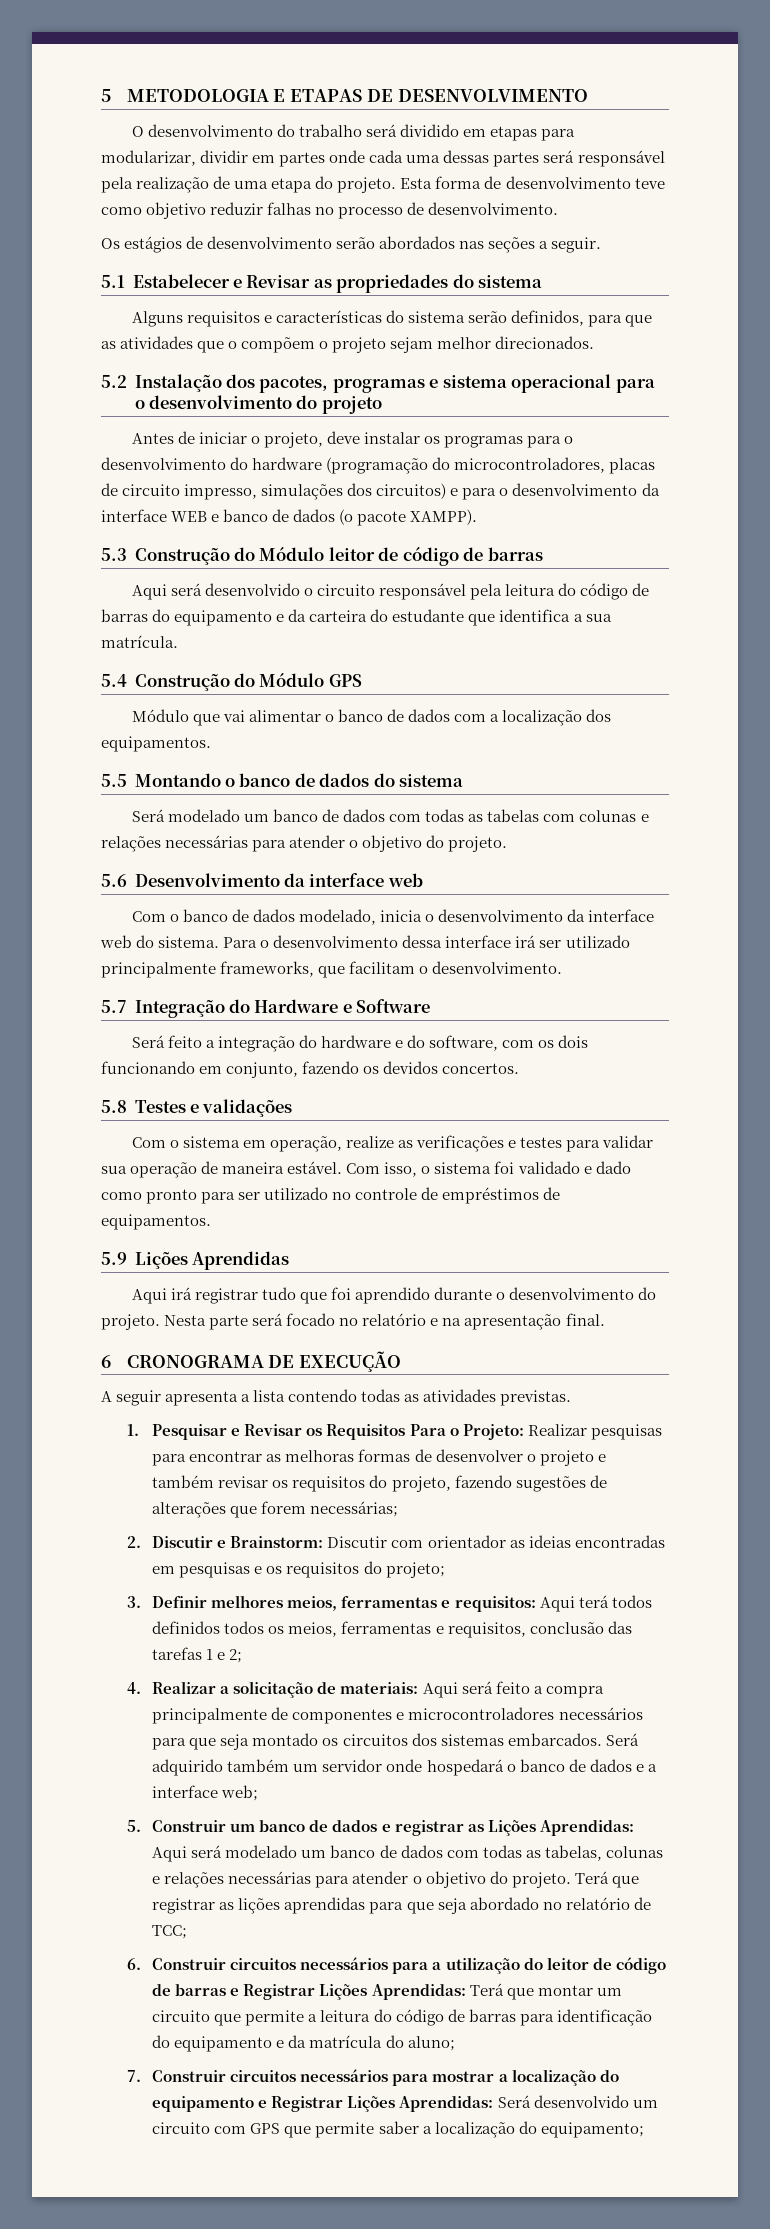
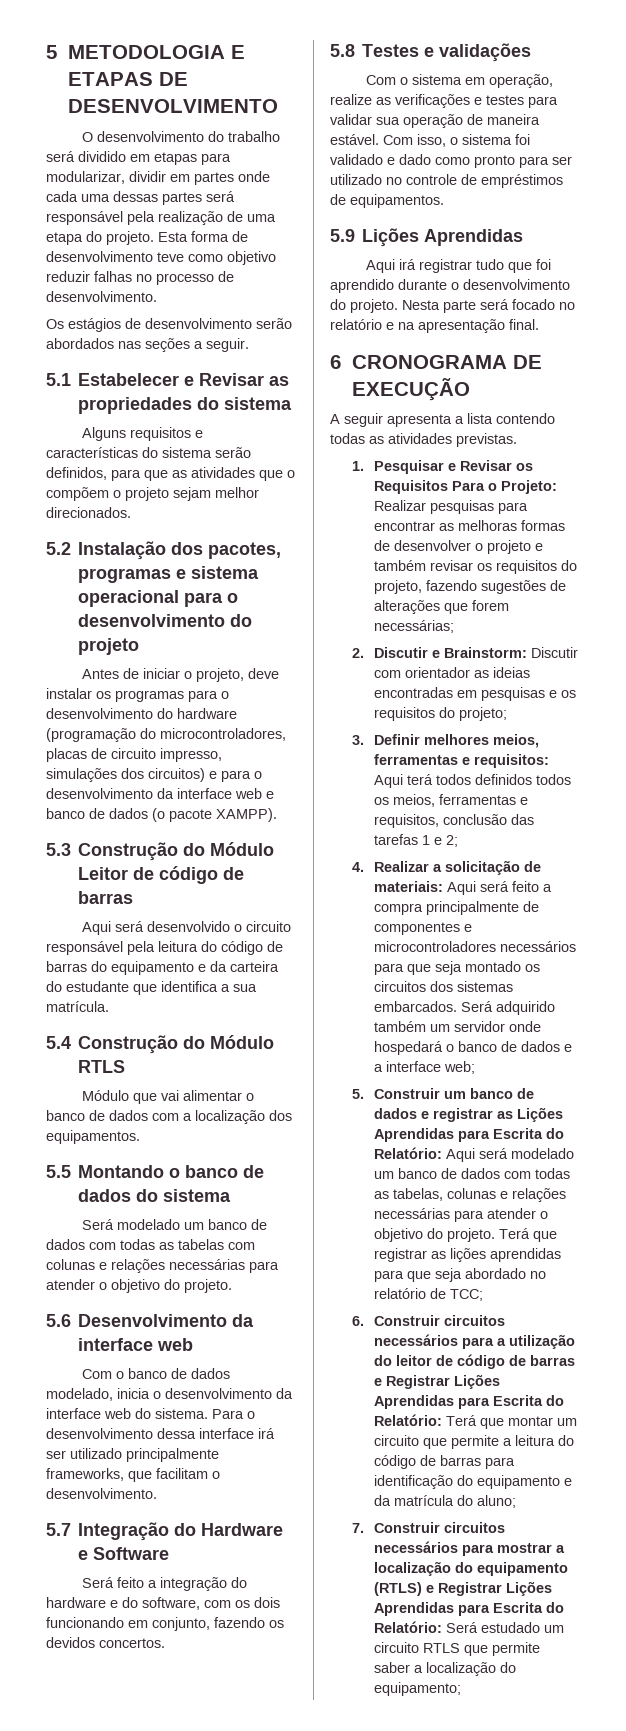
[171,511,208,522] WEB -> [235,788,262,799] web
[328,547,375,561] leitor -> [78,867,129,880] Leitor
[328,674,362,687] GPS -> [78,1060,126,1073] RTLS
[539,1820,634,1836] Aprendidas: -> [374,1128,565,1142] [374,1147,443,1159] Aprendidas para Escrita do Relatório:
[371,1984,466,2000] Aprendidas: -> [374,1395,565,1409] [374,1414,443,1426] Aprendidas para Escrita do Relatório:
[258,2095,658,2112] [152,2122,281,2134] e Registrar Lições Aprendidas: Será desenvolvido um circuito com GPS -> [374,1581,553,1596] [374,1602,565,1616] [374,1621,565,1633] [374,1642,461,1653] (RTLS) e Registrar Lições Aprendidas para Escrita do Relatório: Será estudado um circuito RTLS

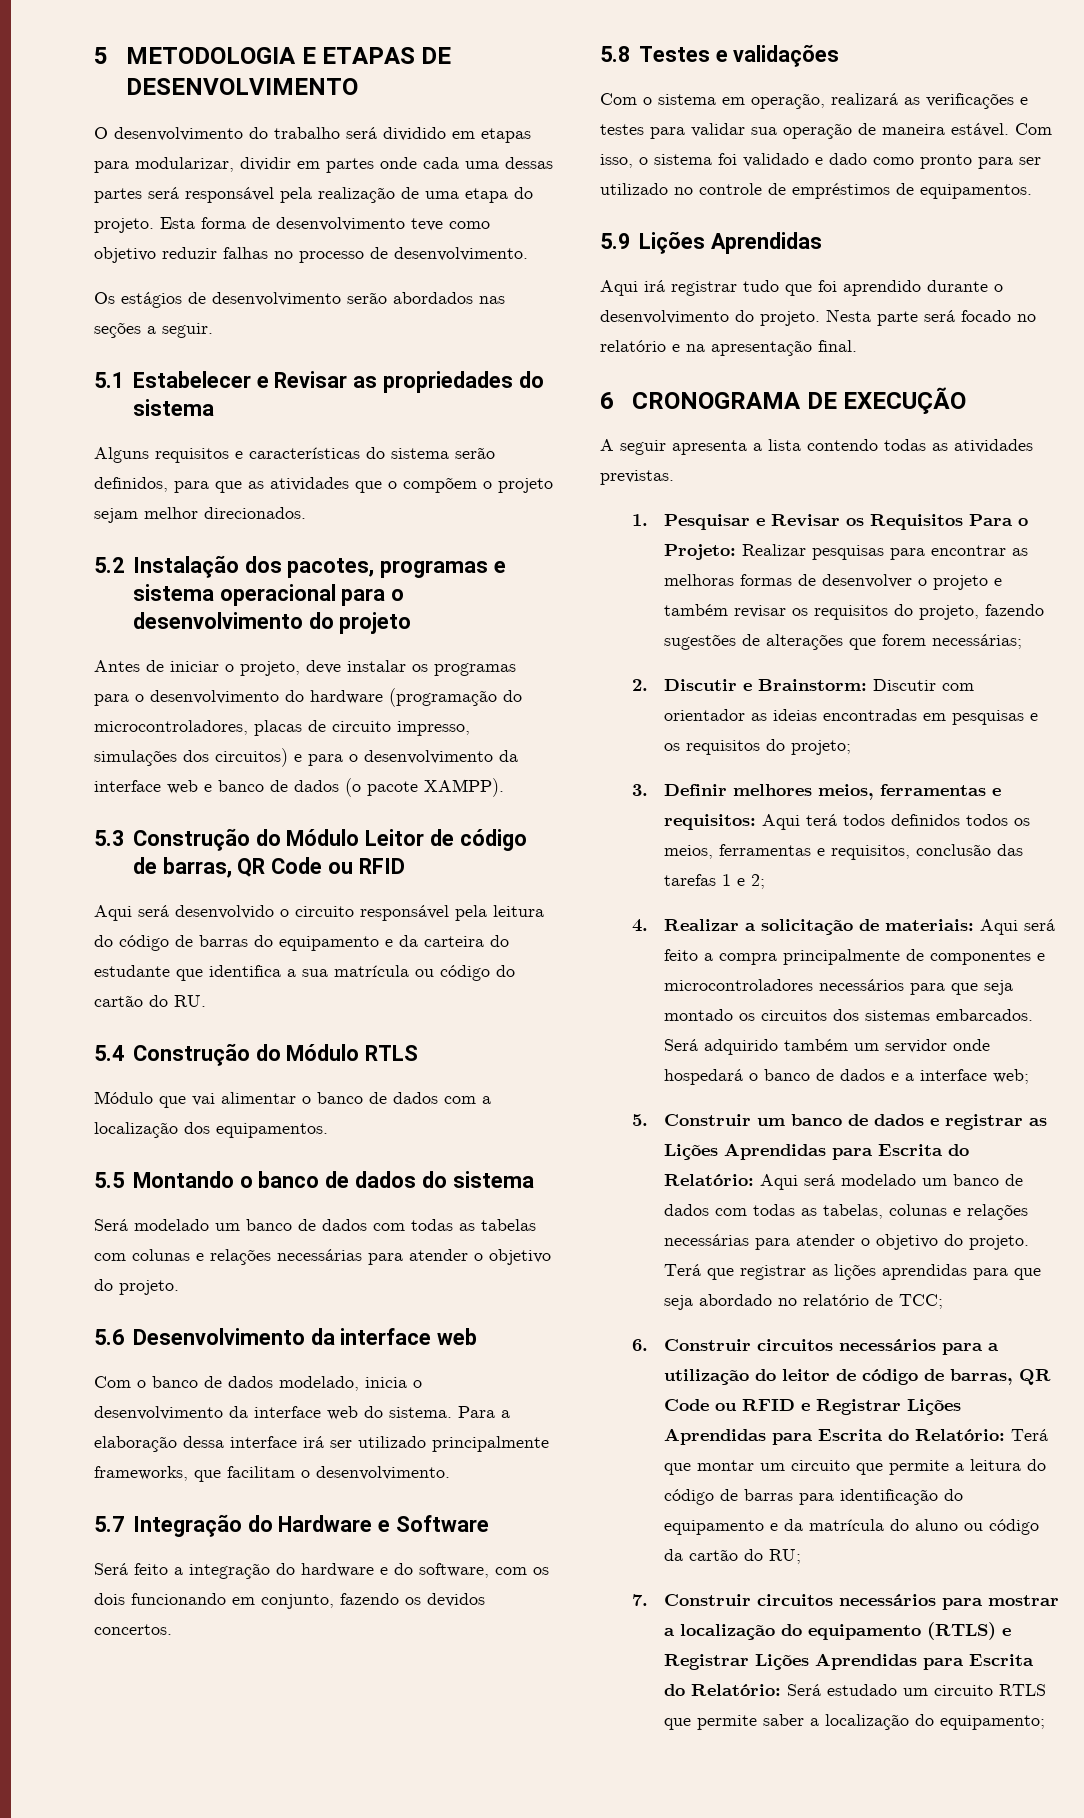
[78,891,134,904] barras -> [162,857,405,878] barras, QR Code ou RFID
[46,1001,109,1012] matrícula. -> [334,965,515,981] [94,995,206,1007] matrícula ou código do cartão do RU.
[247,1411,255,1419] [46,1428,153,1439] o desenvolvimento -> [501,1410,510,1418] [94,1436,177,1452] a elaboração
[330,94,372,105] realize -> [831,93,898,105] realizará
[530,1355,576,1366] barras -> [950,1369,1052,1385] [664,1399,796,1411] barras, QR Code ou RFID
[477,1495,517,1508] aluno; -> [915,1519,1040,1535] [664,1549,802,1564] aluno ou código da cartão do RU;

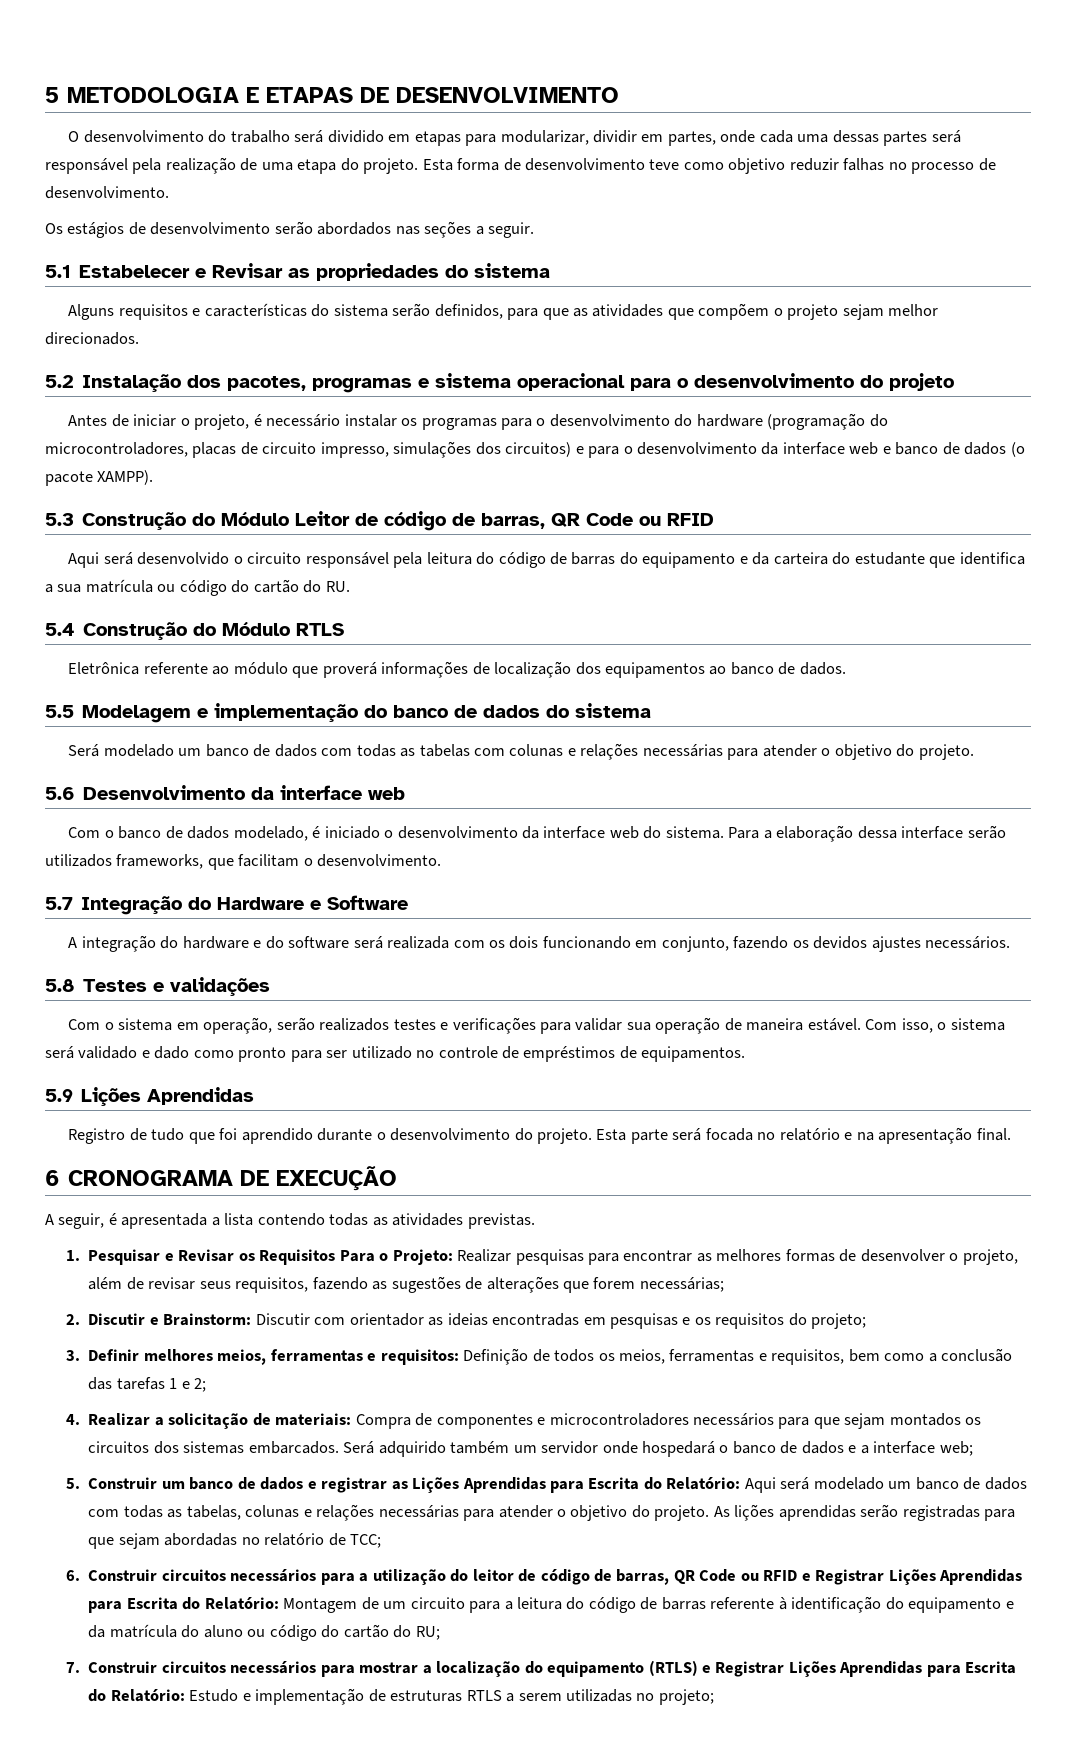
[326,158,374,173] partes -> [667,131,716,146] partes,
[388,481,397,489] o -> (694, 314) none
[306,660,341,674] deve -> [253,414,341,427] é necessário
[94,1091,491,1108] [94,1122,328,1138] [94,1171,253,1188] Módulo que vai alimentar o banco de dados com a localização dos equipamentos. // 5.5 Montando o -> [68,661,846,678] [45,703,388,723] Eletrônica referente ao módulo que proverá informações de localização dos equipamentos ao banco de dados. // 5.5 Modelagem e implementação do
[365,1377,407,1388] inicia -> [312,826,380,839] é iniciado
[303,1436,549,1452] irá ser utilizado principalmente -> [967,825,1006,839] [45,854,112,867] serão utilizados
[94,1563,183,1575] Será feito a -> [68,937,78,948] A
[419,1563,489,1578] software, -> [288,936,450,949] software será realizada
[94,1624,172,1635] concertos. -> [871,936,1011,952] ajustes necessários.
[831,93,1028,109] [600,124,644,135] realizará as verificações e testes -> [276,1017,536,1034] serão realizados testes e verificações
[718,153,737,165] foi -> [45,1046,74,1059] será
[600,280,737,296] Aqui irá registrar -> [68,1128,147,1144] Registro de
[826,309,871,322] Nesta -> [596,1129,627,1141] Esta
[961,310,1011,322] focado -> [705,1128,753,1141] focada
[620,440,747,455] seguir apresenta -> [58,1213,208,1229] seguir, é apresentada
[664,574,735,586] melhoras -> [716,1249,782,1261] melhores
[933,575,1003,590] [664,604,1045,620] projeto e também revisar os requisitos do projeto, fazendo -> [962,1249,1018,1265] [88,1277,388,1293] projeto, além de revisar seus requisitos, fazendo as
[762,814,961,830] Aqui terá todos definidos -> [463,1348,550,1365] Definição de
(911, 852) none -> [848,1349,937,1362] bem como a
[980,919,1056,935] [664,949,901,965] Aqui será feito a compra principalmente -> [355,1414,411,1429] Compra
[984,980,1014,995] [664,1009,734,1021] seja montado -> [844,1413,961,1429] sejam montados
[664,1264,1042,1280] [664,1294,773,1310] Terá que registrar as lições aprendidas para que seja abordado -> [713,1504,1016,1521] [88,1533,238,1549] As lições aprendidas serão registradas para que sejam abordadas
[1011,1429,1049,1441] [664,1460,950,1475] Terá que montar um circuito que permite -> [283,1597,501,1613] Montagem de um circuito para
[799,1493,835,1505] para -> [710,1597,787,1610] referente à
[664,1549,684,1561] da -> [321,1625,340,1638] do
[787,1684,1047,1696] [664,1714,1046,1730] Será estudado um circuito RTLS que permite saber a localização do equipamento; -> [189,1688,714,1705] Estudo e implementação de estruturas RTLS a serem utilizadas no projeto;

